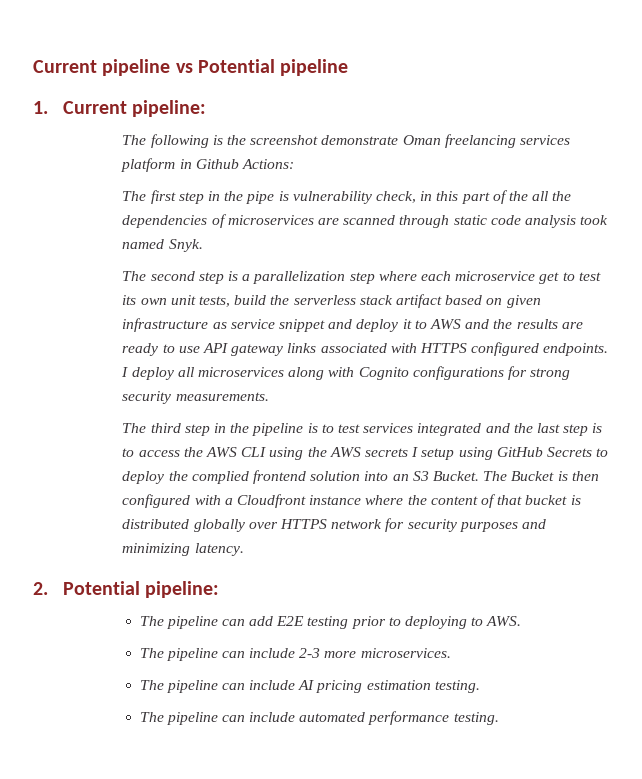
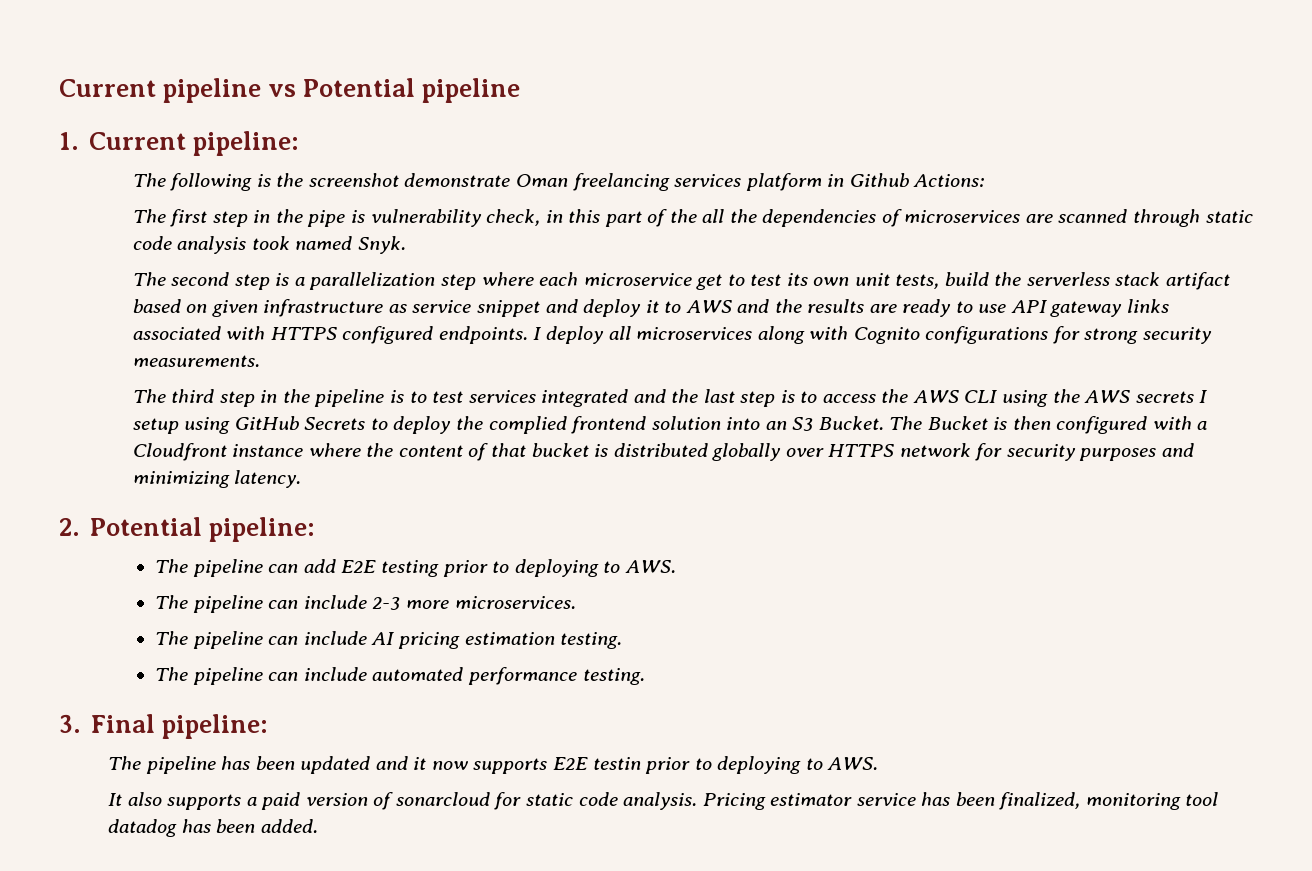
(499, 718) none -> [59,714,269,739] [108,756,879,774] [108,792,1219,810] [108,819,318,837] // 3. Final pipeline: // The pipeline has been updated and it now supports E2E testin prior to deploying to AWS. // It also supports a paid version of sonarcloud for static code analysis. Pricing estimator service has been finalized, monitoring tool datadog has been added.

